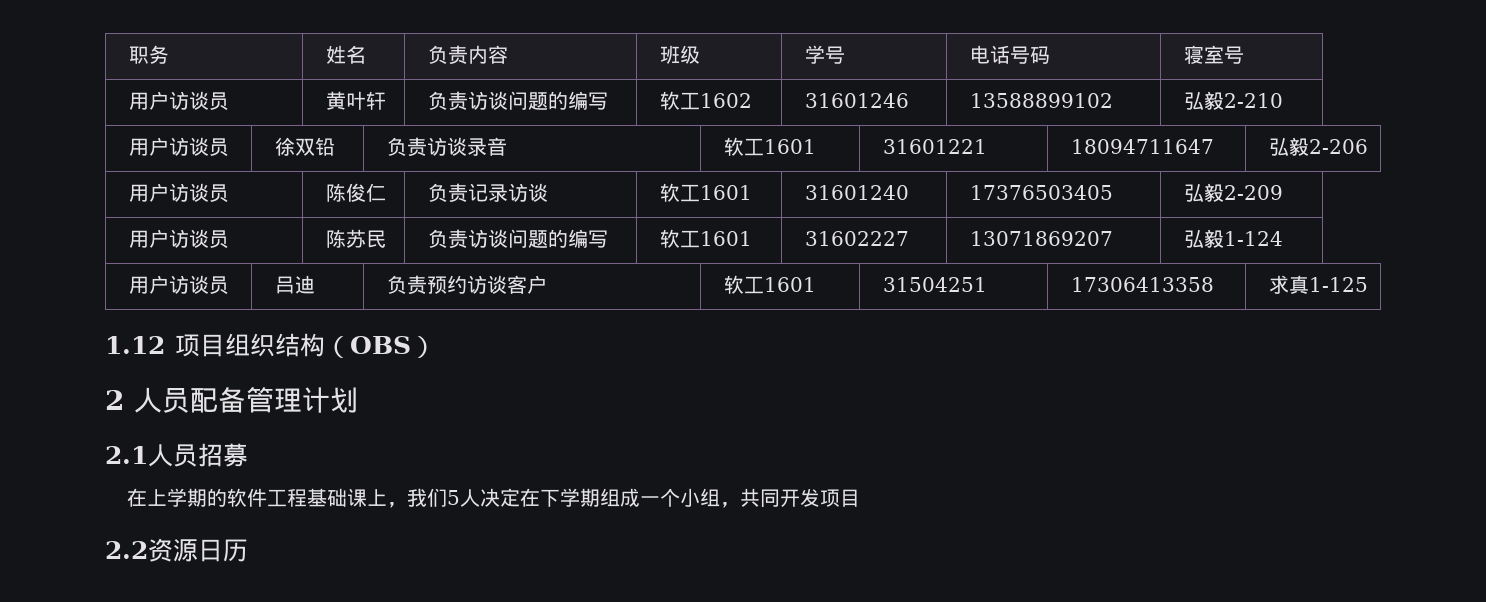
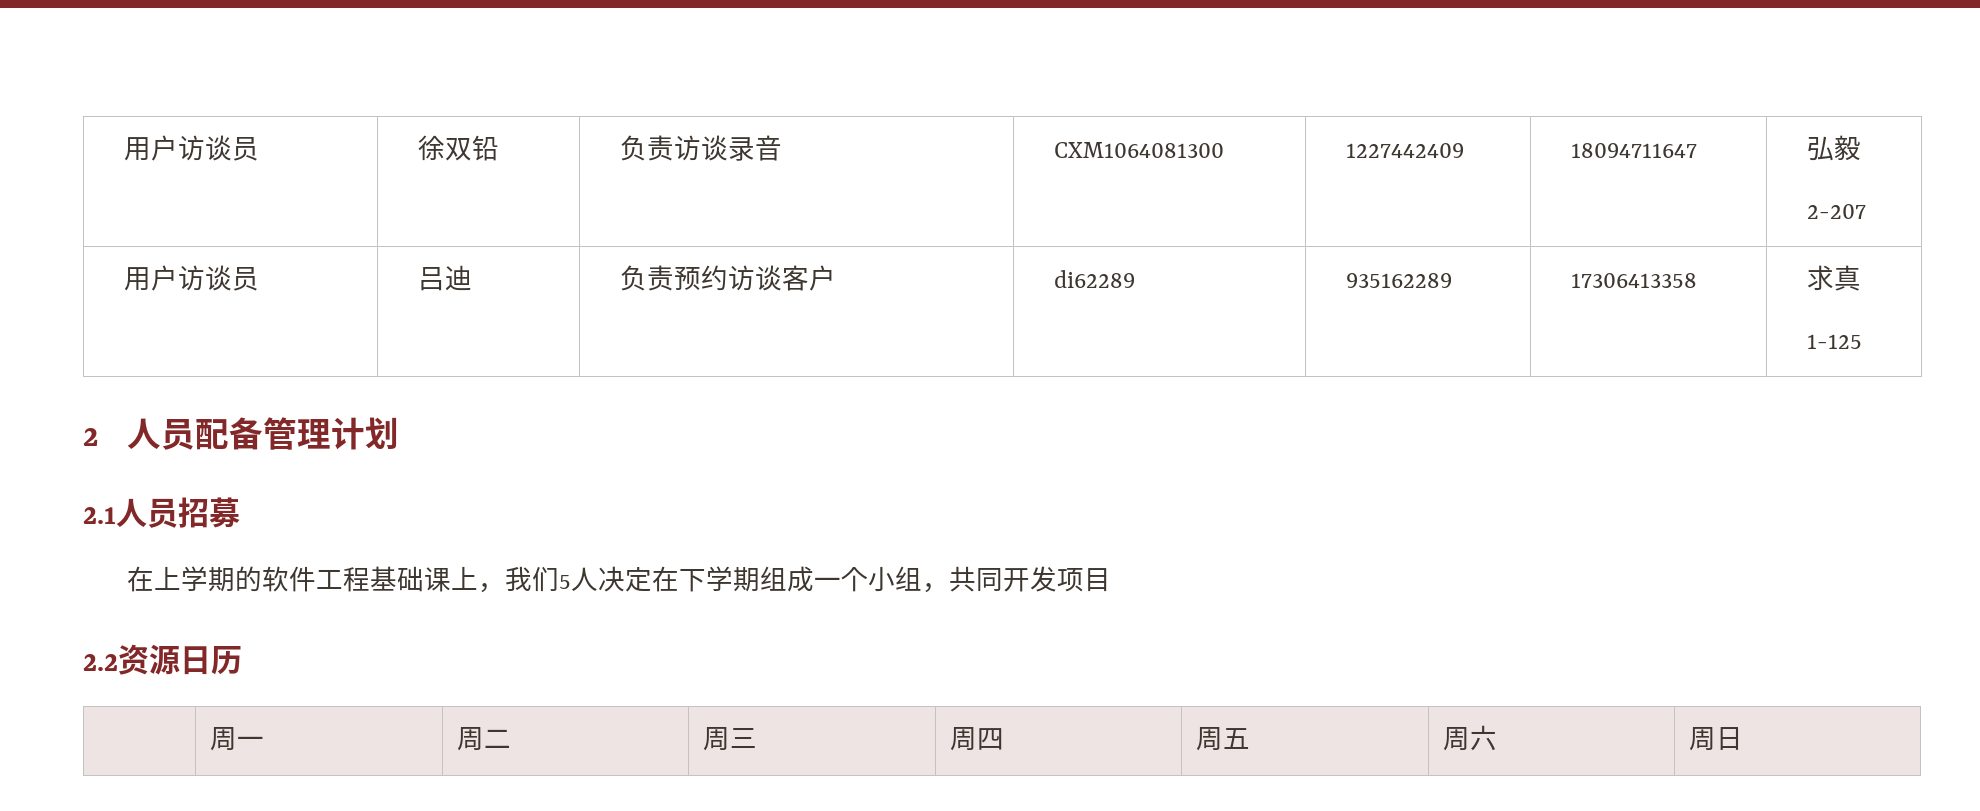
[129,45,170,64] [326,45,367,64] [428,45,509,65] [660,45,701,64] [805,45,846,64] [970,45,1051,64] [1184,45,1245,64] [129,91,230,111] [326,91,387,110] [428,91,609,111] [660,91,753,110] [805,93,910,108] [970,93,1114,108] [1184,91,1284,110] 职务 | 姓名 | 负责内容 | 班级 | 学号 | 电话号码 | 寝室号 // 用户访谈员 | 黄叶轩 | 负责访谈问题的编写 | 软工1602 | 31601246 | 13588899102 | 弘毅2-210 // -> (124, 149) none
[724,137,817,156] [883,139,988,154] 软工1601 | 31601221 -> [1054,142,1225,158] [1346,143,1465,158] CXM1064081300 | 1227442409
[1309,139,1369,154] [129,183,230,203] [326,183,387,202] [428,183,549,203] [660,183,753,202] [805,185,910,200] [970,185,1114,200] [1184,183,1284,202] [129,229,230,249] [326,229,387,248] [428,229,609,249] [660,229,753,248] [805,231,910,246] [970,231,1114,246] [1184,229,1284,248] 2-206 // 用户访谈员 | 陈俊仁 | 负责记录访谈 | 软工1601 | 31601240 | 17376503405 | 弘毅2-209 // 用户访谈员 | 陈苏民 | 负责访谈问题的编写 | 软工1601 | 31602227 | 13071869207 | 弘毅1-124 -> [1807,204,1867,219] // 2-207
[724,275,817,294] [883,277,988,292] 软工1601 | 31504251 -> [1054,270,1136,288] [1346,273,1453,288] di62289 | 935162289
(1310, 284) none -> (1862, 278) //
[105,333,436,358] // 1.12项目组织结构（OBS） -> (1863, 341) none
(248, 550) none -> [209,727,264,751] [456,727,511,751] [702,727,757,751] [949,727,1004,751] [1195,727,1250,751] [1442,725,1497,751] [1688,727,1743,751] // | 周一 | 周二 | 周三 | 周四 | 周五 | 周六 | 周日

